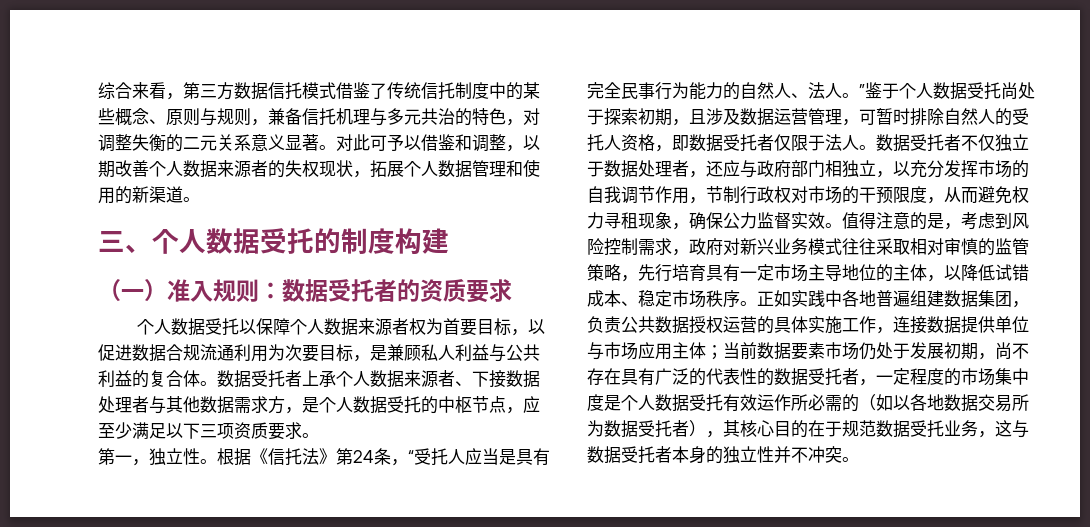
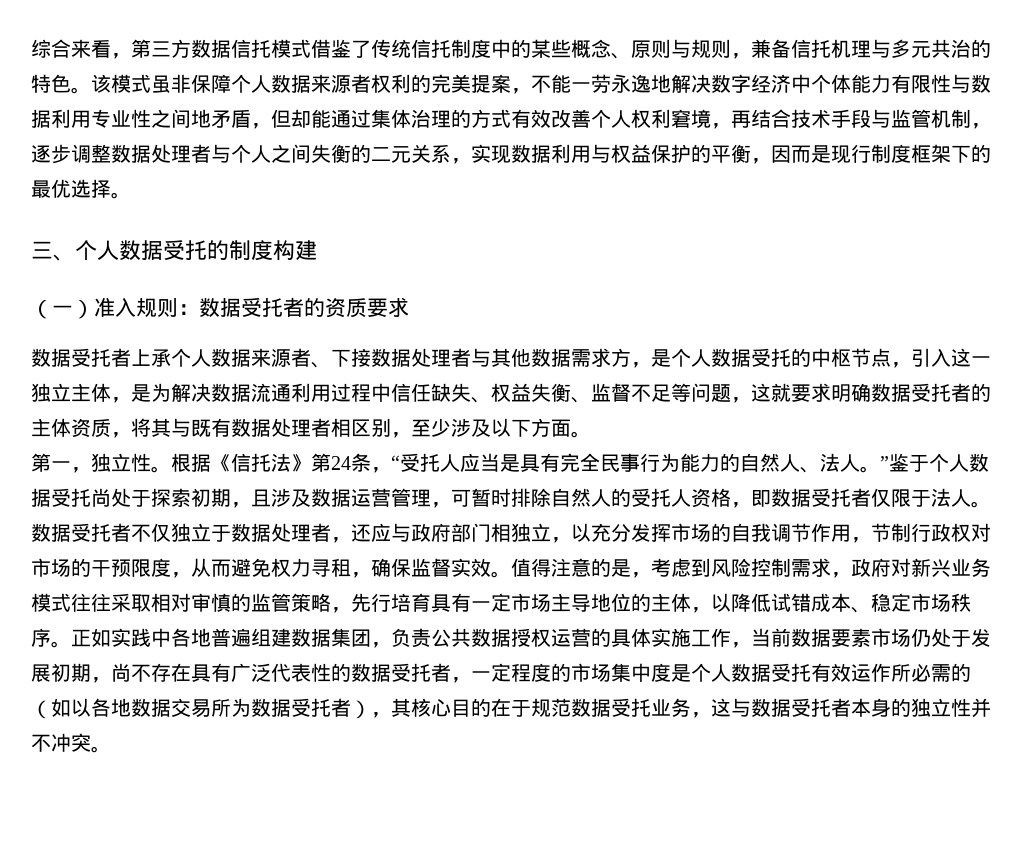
[506,108,540,126] [98,134,540,152] [98,159,540,178] [98,186,183,204] ，对调整失衡的二元关系意义显著。对此可予以借鉴和调整，以期改善个人数据来源者的失权现状，拓展个人数据管理和使用的新渠道 -> [71,74,991,94] [31,109,991,129] [31,144,991,164] [31,179,111,198] 。该模式虽非保障个人数据来源者权利的完美提案，不能一劳永逸地解决数字经济中个体能力有限性与数据利用专业性之间地矛盾，但却能通过集体治理的方式有效改善个人权利窘境，再结合技术手段与监管机制，逐步调整数据处理者与个人之间失衡的二元关系，实现数据利用与权益保护的平衡，因而是现行制度框架下的最优选择
[136,318,545,336] [98,344,540,362] [98,370,217,388] 个人数据受托以保障个人数据来源者权为首要目标，以促进数据合规流通利用为次要目标，是兼顾私人利益与公共利益的复合体。 -> (409, 307) none
[523,396,540,413] [98,422,302,440] 应至少满足以下三项资质要求 -> [911,348,991,367] [31,383,991,403] [31,418,571,438] 引入这一独立主体，是为解决数据流通利用过程中信任缺失、权益失衡、监督不足等问题，这就要求明确数据受托者的主体资质，将其与既有数据处理者相区别，至少涉及以下方面
[638,212,757,230] 现象，确保公力 -> [351,558,411,578] ，确保
[893,316,1029,334] [587,342,723,360] 连接数据提供单位与市场应用主体； -> (751, 645) none
[689,368,706,386] 的 -> (271, 672) none

